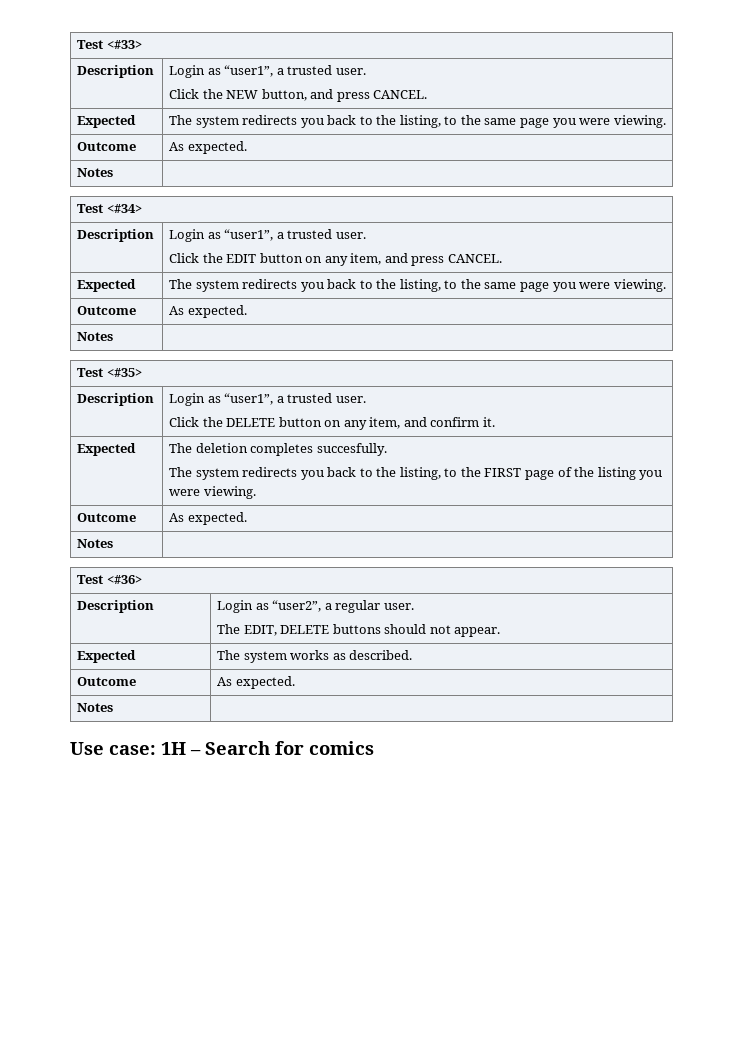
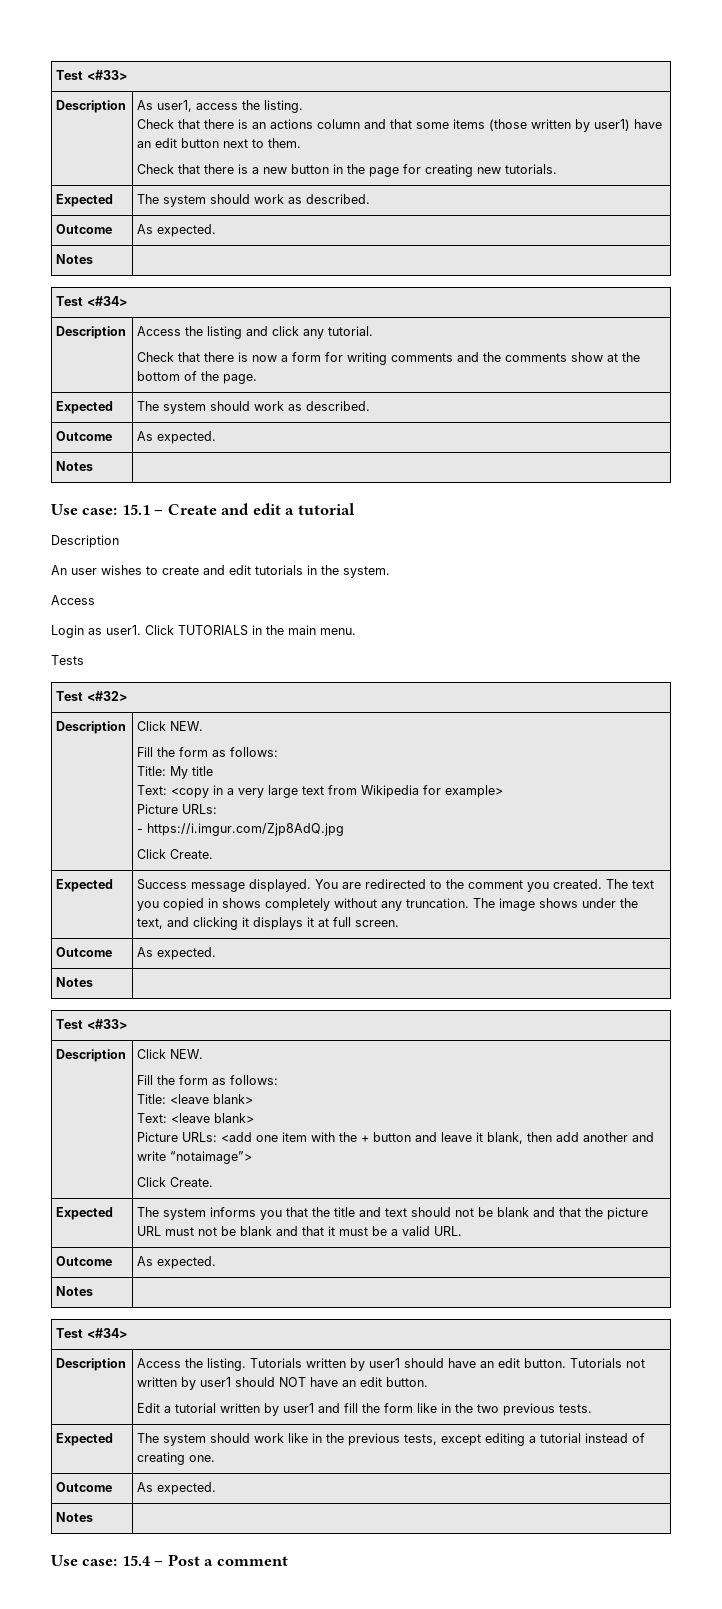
[77,40,142,49] [77,65,155,78] [169,65,366,78] [169,89,428,102] [77,115,137,128] [169,115,666,128] [77,142,137,151] [169,141,247,154] [77,168,114,177] [77,204,142,213] [77,229,155,242] [169,229,366,242] [169,253,502,266] [77,279,137,292] [169,279,666,292] [77,306,137,315] [169,305,247,318] [77,332,114,341] [77,368,142,377] [77,393,155,406] [169,393,366,406] [169,417,495,430] [77,443,137,456] [169,443,387,456] [169,467,663,480] [169,486,256,499] [77,513,137,522] [169,512,247,525] [77,539,114,548] [77,575,142,584] [77,600,155,613] [217,600,414,613] [217,624,501,637] [77,650,137,663] [217,650,330,663] Test <#33> // Description | Login as “user1”, a trusted user. // Click the NEW button, and press CANCEL. // Expected | The system redirects you back to the listing, to the same page you were viewing. // Outcome | As expected. // Notes | // Test <#34> // Description | Login as “user1”, a trusted user. // Click the EDIT button on any item, and press CANCEL. // Expected | The system redirects you back to the listing, to the same page you were viewing. // Outcome | As expected. // Notes | // Test <#35> // Description | Login as “user1”, a trusted user. // Click the DELETE button on any item, and confirm it. // Expected | The deletion completes succesfully. // The system redirects you back to the listing, to the FIRST page of the listing you were viewing. // Outcome | As expected. // Notes | // Test <#36> // Description | Login as “user2”, a regular user. // The EDIT, DELETE buttons should not appear. // Expected | The system works -> [56,70,128,80] [56,100,127,113] [137,100,304,113] [137,119,663,132] [137,138,302,148] [137,164,558,177] [56,194,114,207] [137,194,371,207] [56,224,113,234] [137,224,217,237] [56,254,94,264] [56,296,128,306] [56,326,127,339] [137,326,374,339] [137,352,641,365] [137,371,258,384] [56,401,114,414] [137,401,285,414] Test <#33> // Description | As user1, access the listing. // Check that there is an actions column and that some items (those written by user1) have an edit button next to them. // Check that there is a new button in the page for creating new tutorials. // Expected | The system should work as described. // Outcome | As expected. // Notes | // Test <#34> // Description | Access the listing and click any tutorial. // Check that there is now a form for writing comments and the comments show at the bottom of the page. // Expected | The system should work
[161,741,374,755] 1H – Search for comics -> [121,503,355,515] [51,535,119,548] [51,565,390,578] [51,595,95,605] [51,625,356,638] [51,655,84,665] [56,691,128,701] [56,721,127,734] [137,721,204,731] [137,747,279,757] [137,766,214,779] [137,785,504,798] [137,804,218,814] [137,823,345,836] [137,849,214,859] [56,879,114,892] [137,879,655,892] [137,898,639,911] [137,917,400,930] [56,947,113,957] [137,947,217,960] [56,977,94,987] [56,1019,128,1029] [56,1049,127,1062] [137,1049,204,1059] [137,1075,279,1085] [137,1094,254,1104] [137,1113,255,1123] [137,1132,655,1144] [137,1151,253,1164] [137,1177,214,1187] [56,1207,114,1220] [137,1207,649,1220] [137,1226,463,1236] [56,1256,113,1266] [137,1256,217,1269] [56,1286,94,1296] [56,1328,128,1338] [56,1358,127,1371] [137,1358,646,1371] [137,1377,429,1390] [137,1403,593,1416] [56,1433,114,1446] [137,1433,646,1446] [137,1452,216,1465] [56,1482,113,1492] [137,1482,217,1495] [56,1512,94,1522] [51,1554,288,1566] 15.1 – Create and edit a tutorial // Description // An user wishes to create and edit tutorials in the system. // Access // Login as user1. Click TUTORIALS in the main menu. // Tests // Test <#32> // Description | Click NEW. // Fill the form as follows: // Title: My title // Text: <copy in a very large text from Wikipedia for example> // Picture URLs: // - https://i.imgur.com/Zjp8AdQ.jpg // Click Create. // Expected | Success message displayed. You are redirected to the comment you created. The text you copied in shows completely without any truncation. The image shows under the text, and clicking it displays it at full screen. // Outcome | As expected. // Notes | // Test <#33> // Description | Click NEW. // Fill the form as follows: // Title: <leave blank> // Text: <leave blank> // Picture URLs: <add one item with the + button and leave it blank, then add another and write “notaimage”> // Click Create. // Expected | The system informs you that the title and text should not be blank and that the picture URL must not be blank and that it must be a valid URL. // Outcome | As expected. // Notes | // Test <#34> // Description | Access the listing. Tutorials written by user1 should have an edit button. Tutorials not written by user1 should NOT have an edit button. // Edit a tutorial written by user1 and fill the form like in the two previous tests. // Expected | The system should work like in the previous tests, except editing a tutorial instead of creating one. // Outcome | As expected. // Notes | // Use case: 15.4 – Post a comment

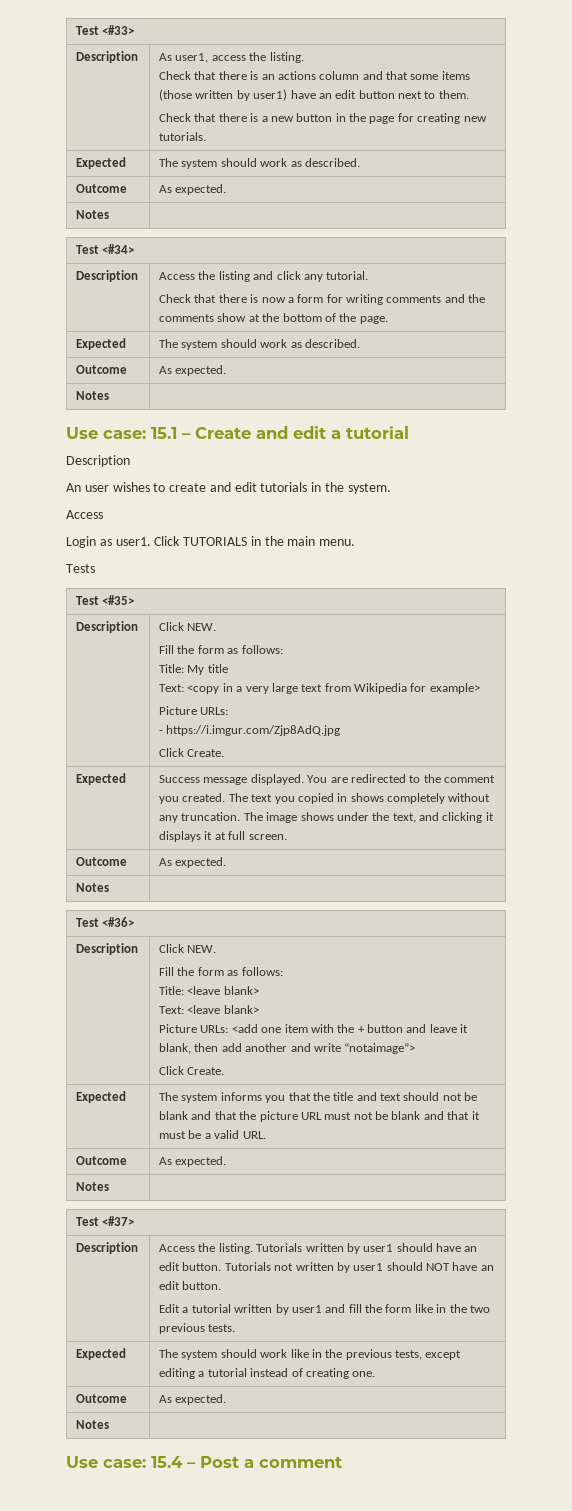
[87,691,128,701] <#32> -> [102,595,135,605] <#35>
[87,1019,128,1029] <#33> -> [102,917,135,927] <#36>
[87,1328,128,1338] <#34> -> [102,1216,135,1226] <#37>

